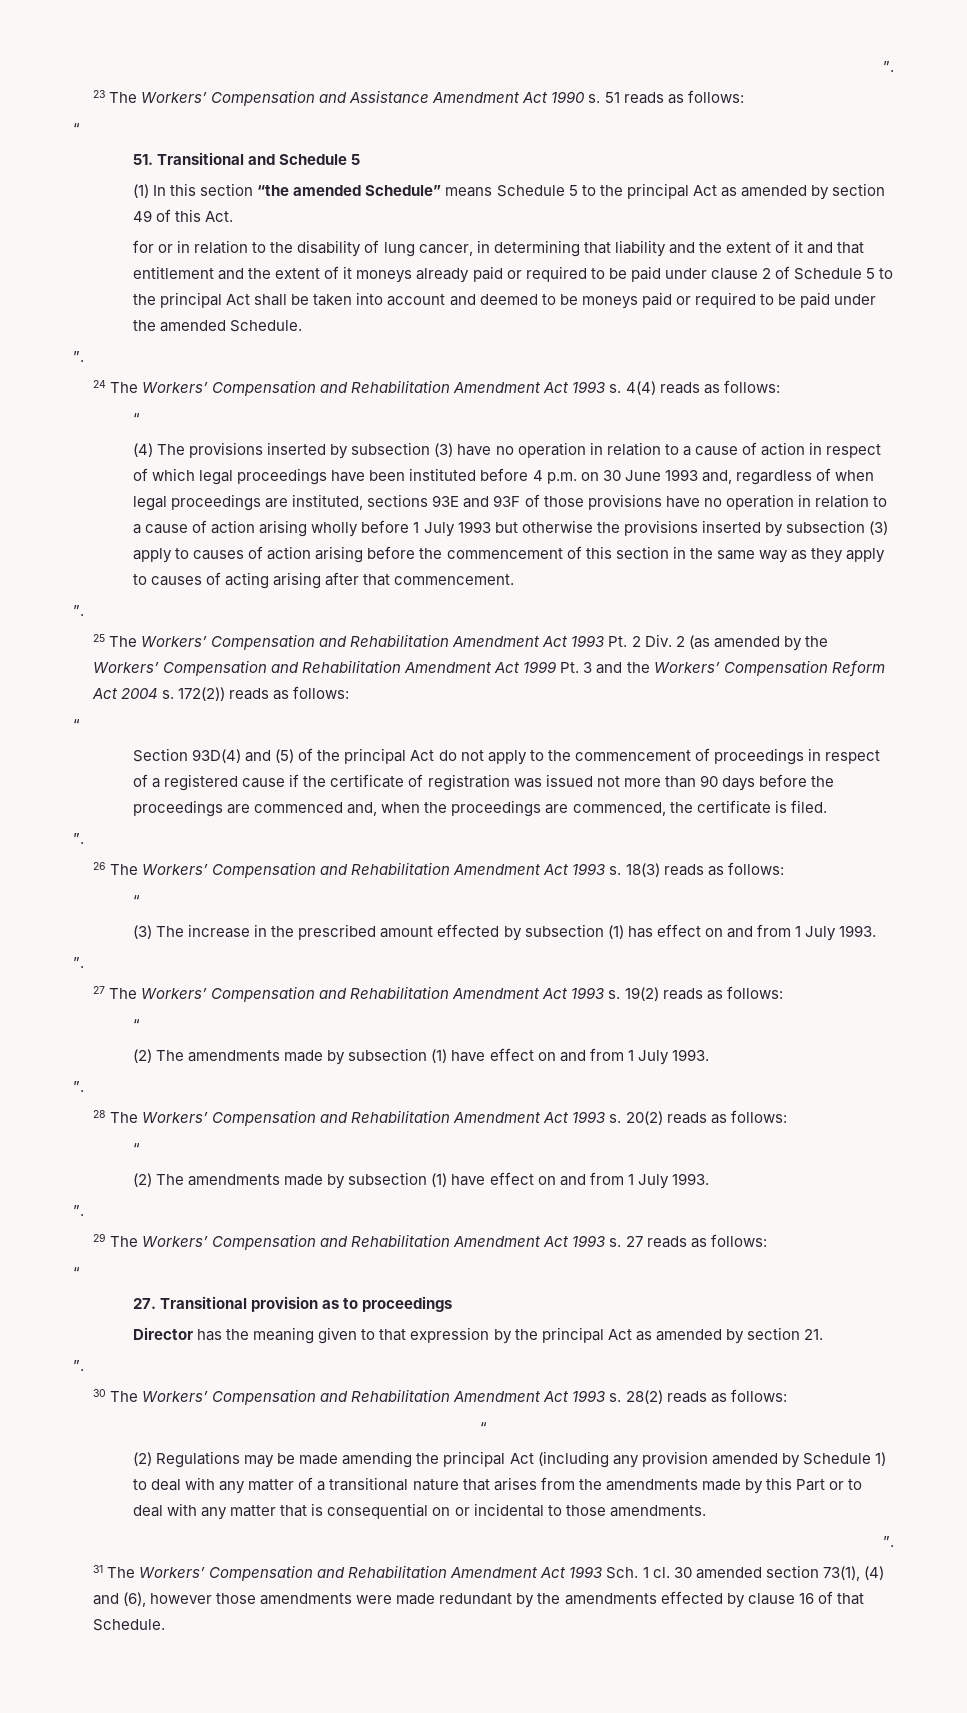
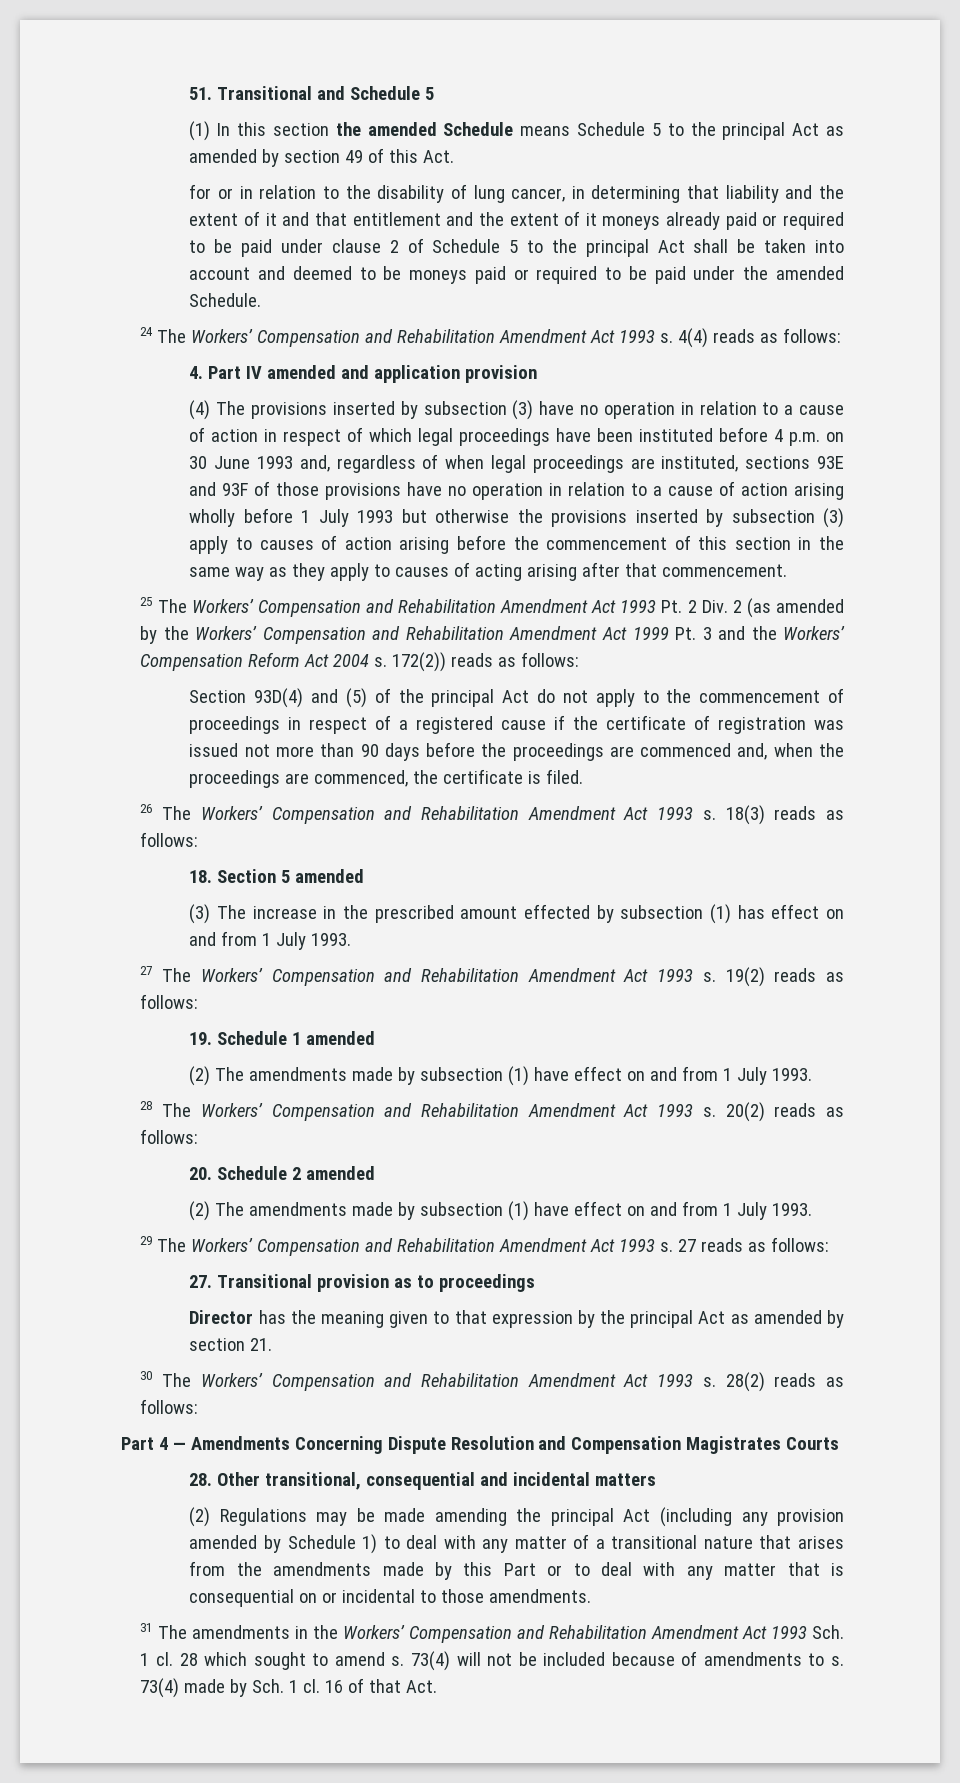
[883,61,894,72] [93,90,744,106] [73,123,80,134] ”. // 23 The Workers’ Compensation and Assistance Amendment Act 1990 s. 51 reads as follows: // “ // -> (189, 93) none
[257,185,442,196] “the amended Schedule” -> [335,122,514,136] the amended Schedule
[73,351,84,362] // ”. -> (262, 300) none
[133,413,141,424] “ -> [189,365,538,383] 4. Part IV amended and application provision
[73,605,84,616] // ”. -> (788, 570) none
[73,719,80,730] // “ -> (580, 659) none
[73,833,84,844] // ”. -> (584, 776) none
[133,895,141,906] “ -> [189,869,365,883] 18. Section 5 amended
[73,957,84,968] // ”. -> (352, 939) none
[133,1019,141,1030] “ -> [189,1031,376,1045] 19. Schedule 1 amended
[73,1081,84,1092] // ”. -> (813, 1074) none
[133,1143,141,1154] “ -> [189,1166,376,1180] 20. Schedule 2 amended
[73,1205,84,1216] // ”. -> (813, 1209) none
[73,1267,80,1278] // “ -> (830, 1244) none
[73,1360,84,1371] // ”. -> (273, 1344) none
[480,1422,487,1433] “ -> [120,1436,840,1454] [189,1472,657,1490] Part 4 — Amendments Concerning Dispute Resolution and Compensation Magistrates Courts // 28. Other transitional, consequential and incidental matters
[883,1536,894,1547] // ”. -> (592, 1596) none
(136, 1572) none -> [191,1625,338,1639] amendments in the
[673,1565,884,1581] [93,1591,795,1608] 30 amended section 73(1), (4) and (6), however those amendments were made redundant by the amendments effected by clause -> [179,1651,845,1671] [140,1678,321,1698] 28 which sought to amend s. 73(4) will not be included because of amendments to s. 73(4) made by Sch. 1 cl.
[93,1619,166,1631] Schedule. -> [406,1680,438,1693] Act.

